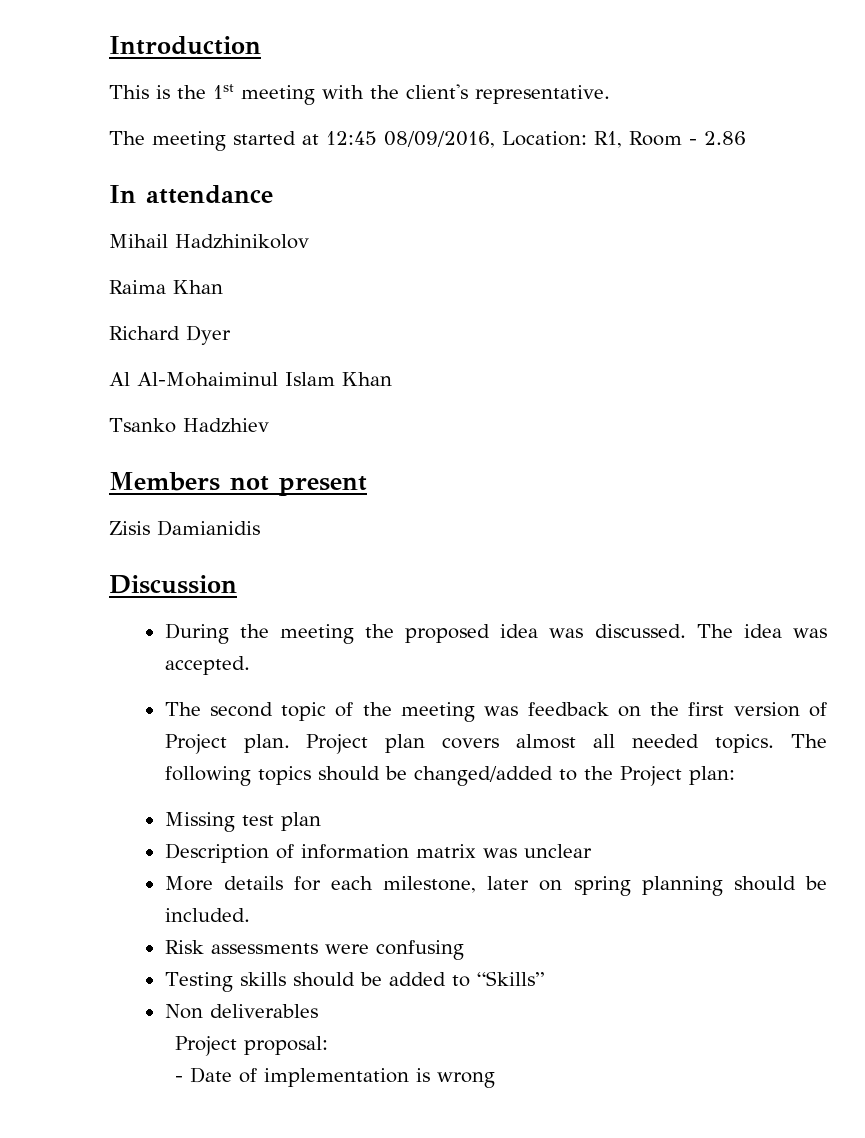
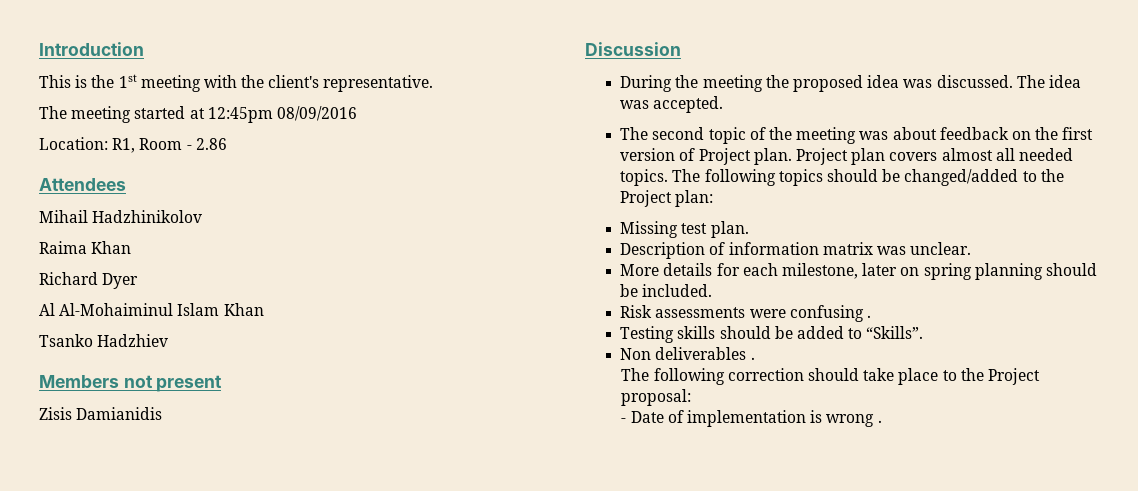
[326,131,495,148] 12:45 08/09/2016, -> [207,106,357,123] 12:45pm 08/09/2016 //
[109,185,273,204] In attendance -> [39,178,126,191] Attendees
(519, 711) none -> [892,127,937,140] about
[280,812,321,831] plan -> [710,221,749,238] plan.
[523,844,592,858] unclear -> [910,242,972,255] unclear.
(464, 950) none -> [867,315,872,318] .
[476,971,544,986] “Skills” -> [866,326,924,339] “Skills”.
(318, 1011) // -> [750,357,755,360] [621,368,984,385] . // The following correction should take place to the
(496, 1080) none -> [877,420,882,423] .

